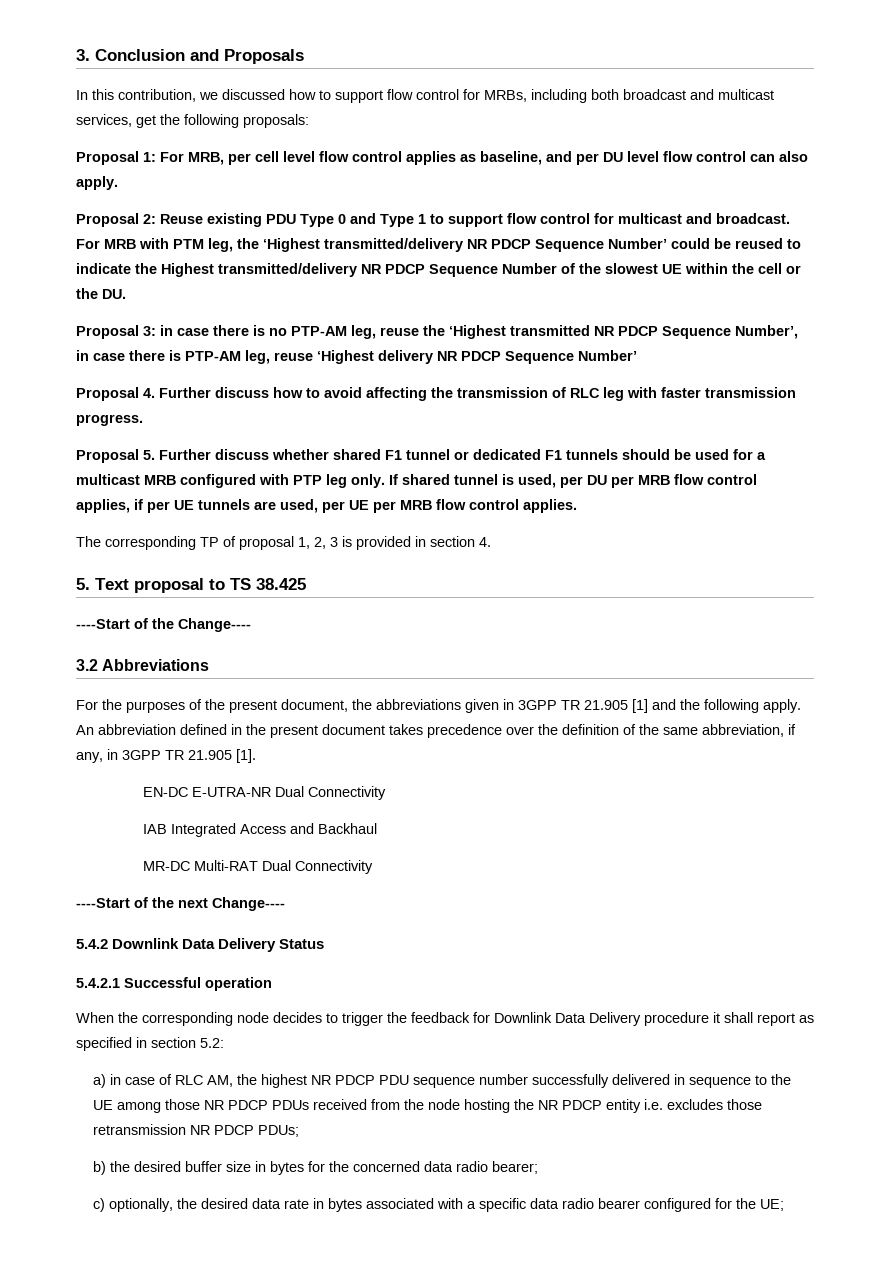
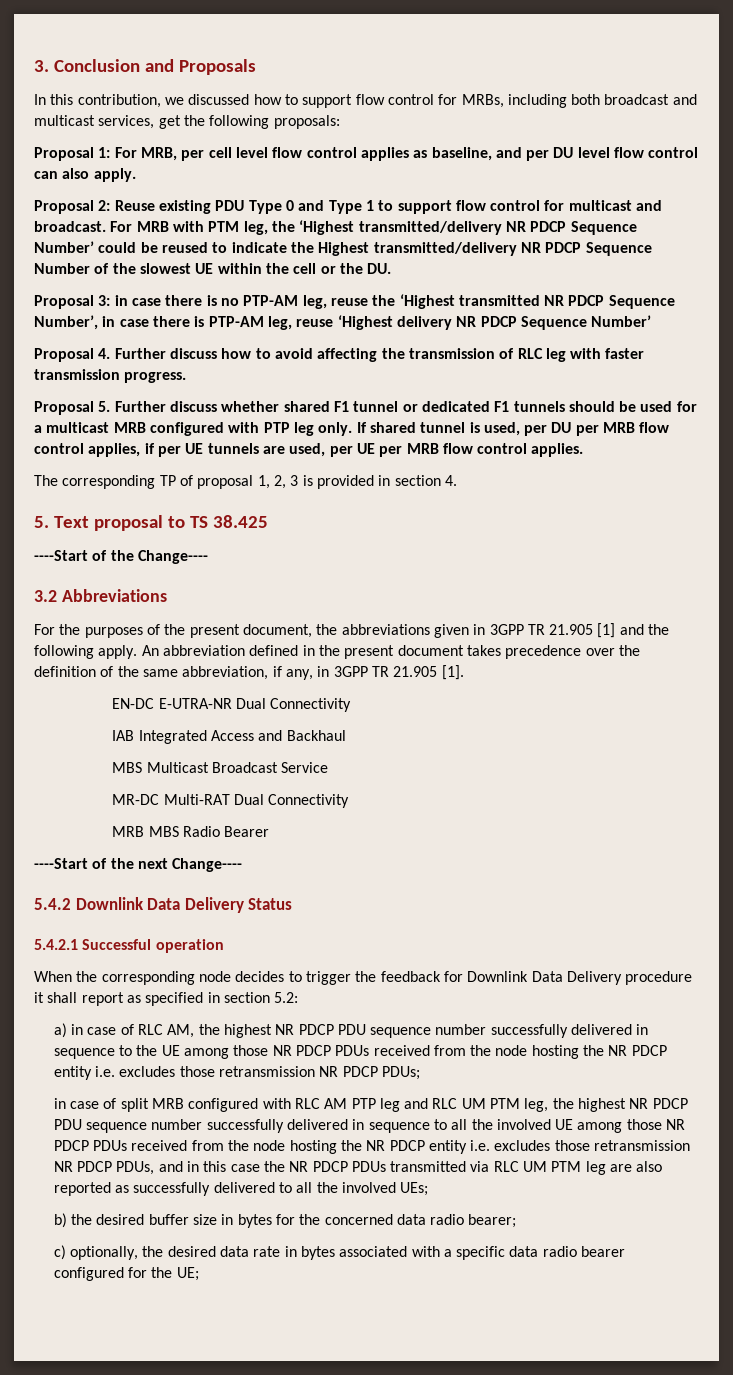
(377, 828) none -> [112,762,329,773] // MBS Multicast Broadcast Service
(373, 867) none -> [112,826,270,837] // MRB MBS Radio Bearer
(299, 1131) none -> [53,1098,688,1112] [53,1119,686,1133] [53,1140,691,1154] [53,1161,663,1175] [53,1182,429,1196] // in case of split MRB configured with RLC AM PTP leg and RLC UM PTM leg, the highest NR PDCP PDU sequence number successfully delivered in sequence to all the involved UE among those NR PDCP PDUs received from the node hosting the NR PDCP entity i.e. excludes those retransmission NR PDCP PDUs, and in this case the NR PDCP PDUs transmitted via RLC UM PTM leg are also reported as successfully delivered to all the involved UEs;

